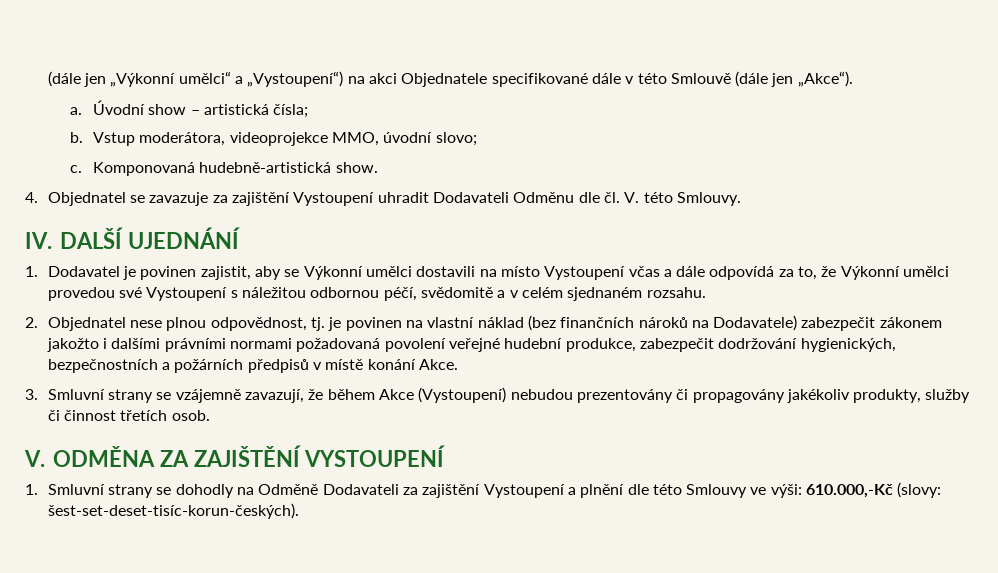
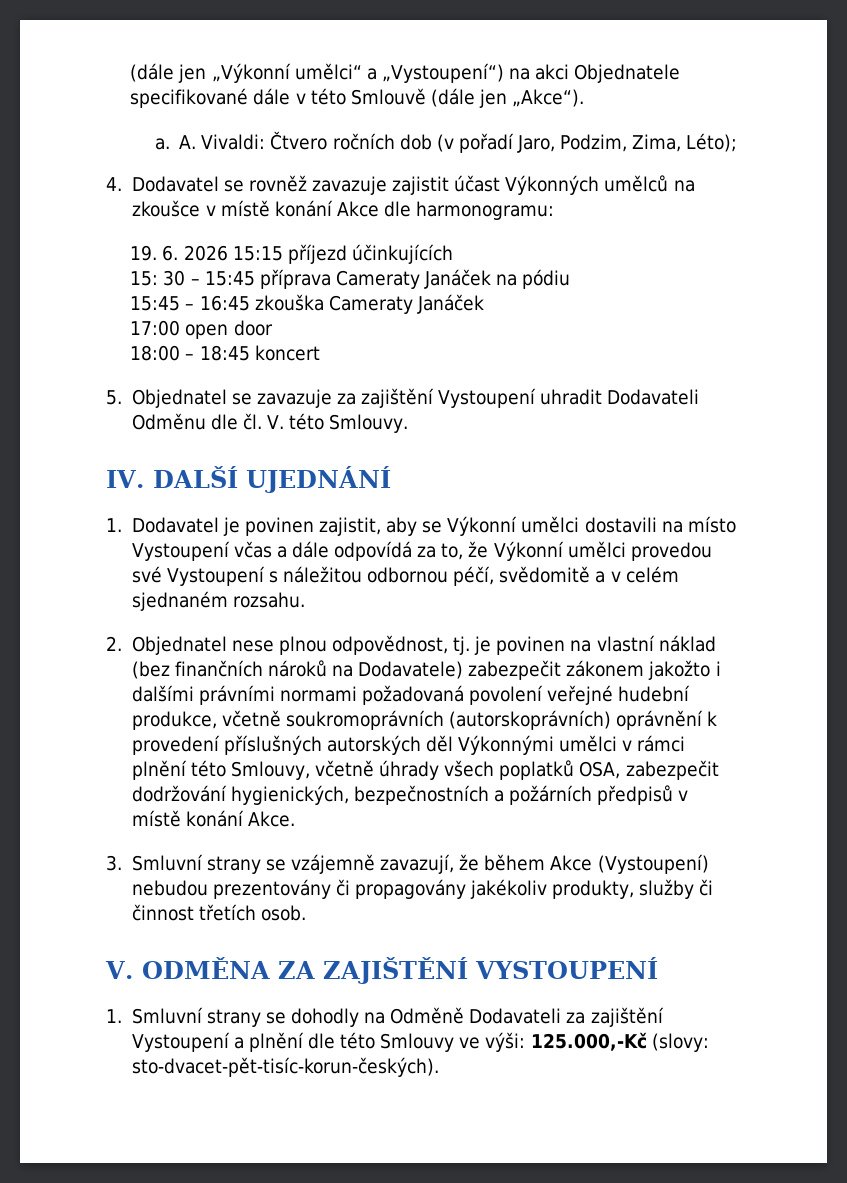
[93,100,309,118] [70,132,477,146] [70,162,378,176] [25,192,38,203] Úvodní show – artistická čísla; // b. Vstup moderátora, videoprojekce MMO, úvodní slovo; // c. Komponovaná hudebně-artistická show. // 4. -> [179,131,738,153] [106,175,695,195] [131,200,555,220] [130,244,453,264] [130,269,571,289] [130,294,484,314] [130,320,273,339] [130,345,320,361] [106,390,122,405] A. Vivaldi: Čtvero ročních dob (v pořadí Jaro, Podzim, Zima, Léto); // 4. Dodavatel se rovněž zavazuje zajistit účast Výkonných umělců na zkoušce v místě konání Akce dle harmonogramu: // 19. 6. 2026 15:15 příjezd účinkujících // 15: 30 – 15:45 příprava Cameraty Janáček na pódiu // 15:45 – 16:45 zkouška Cameraty Janáček // 17:00 open door // 18:00 – 18:45 koncert // 5.
(636, 345) none -> [221,710,718,730] [131,735,686,755] [131,760,621,780] včetně soukromoprávních (autorskoprávních) oprávnění k provedení příslušných autorských děl Výkonnými umělci v rámci plnění této Smlouvy, včetně úhrady všech poplatků OSA,
[806,482,942,498] [47,503,299,519] 610.000,-Kč (slovy: šest-set-deset-tisíc-korun-českých). -> [530,1032,709,1052] [131,1057,440,1077] 125.000,-Kč (slovy: sto-dvacet-pět-tisíc-korun-českých).

